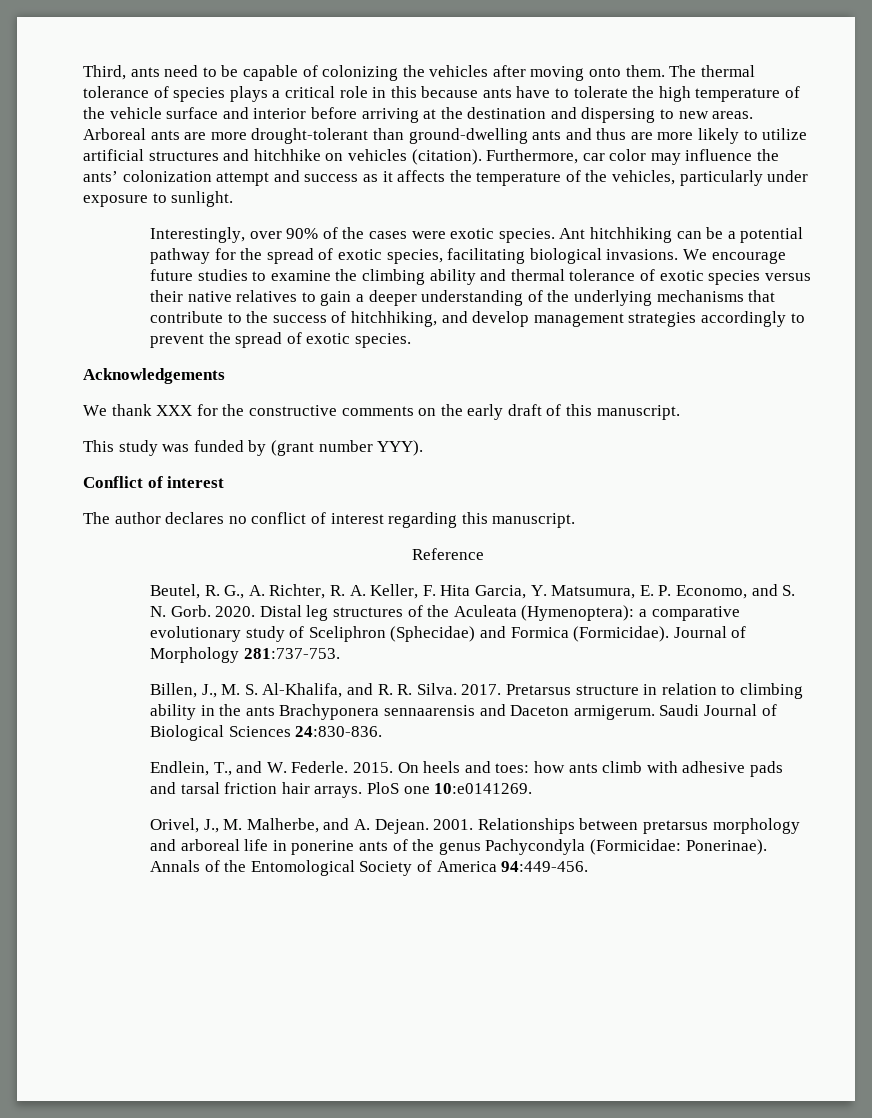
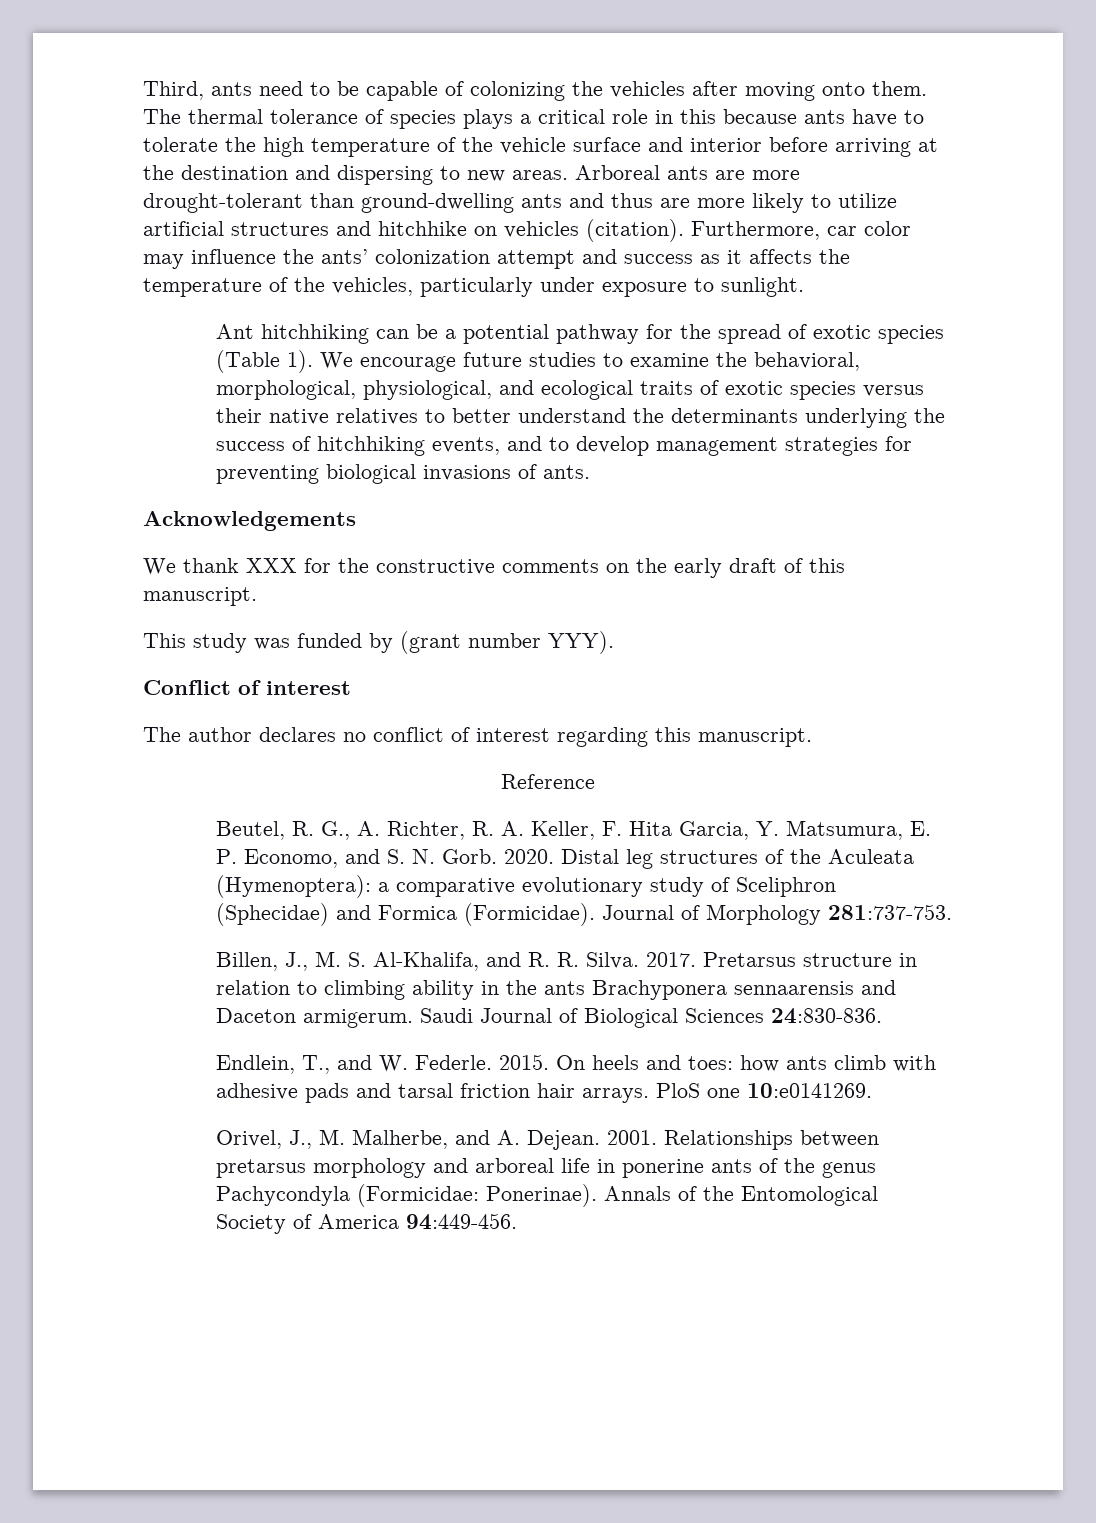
[150,227,555,243] Interestingly, over 90% of the cases were exotic species. -> (804, 287) none
[386,248,679,264] species, facilitating biological invasions. -> [877,325,944,344] [215,350,313,373] species (Table 1).
[362,269,636,285] climbing ability and thermal tolerance -> [753,352,860,371] [215,380,693,400] behavioral, morphological, physiological, and ecological traits
[320,290,776,306] [150,311,805,327] [150,332,412,348] gain a deeper understanding of the underlying mechanisms that contribute to the success of hitchhiking, and develop management strategies accordingly to prevent the spread of exotic species. -> [451,408,945,428] [215,436,912,456] [215,464,590,484] better understand the determinants underlying the success of hitchhiking events, and to develop management strategies for preventing biological invasions of ants.

